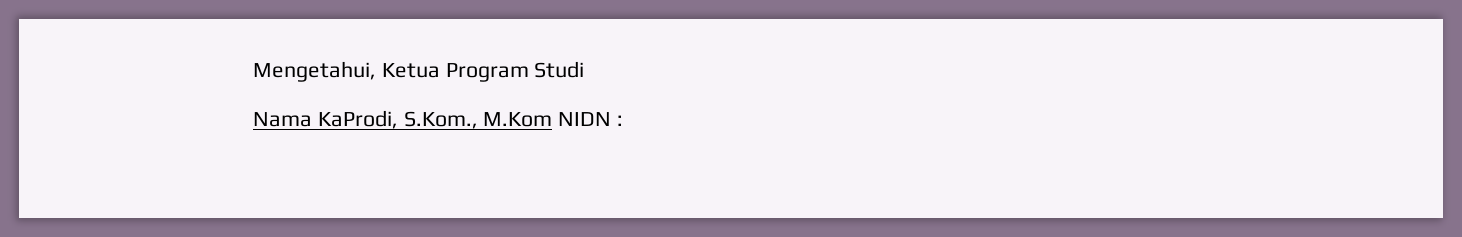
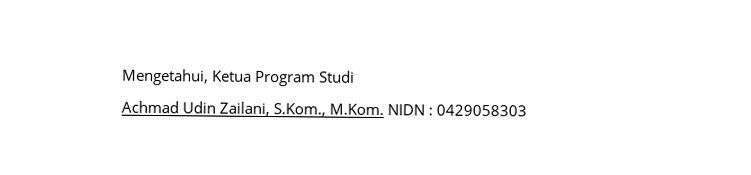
[252,110,553,129] Nama KaProdi, S.Kom., M.Kom -> [120,100,385,117] Achmad Udin Zailani, S.Kom., M.Kom.
(623, 120) none -> [436,104,528,117] 0429058303

